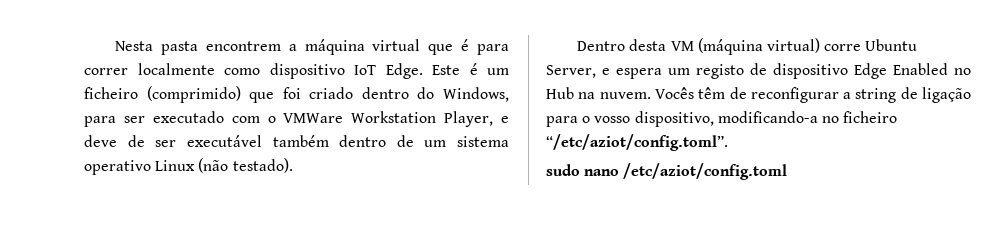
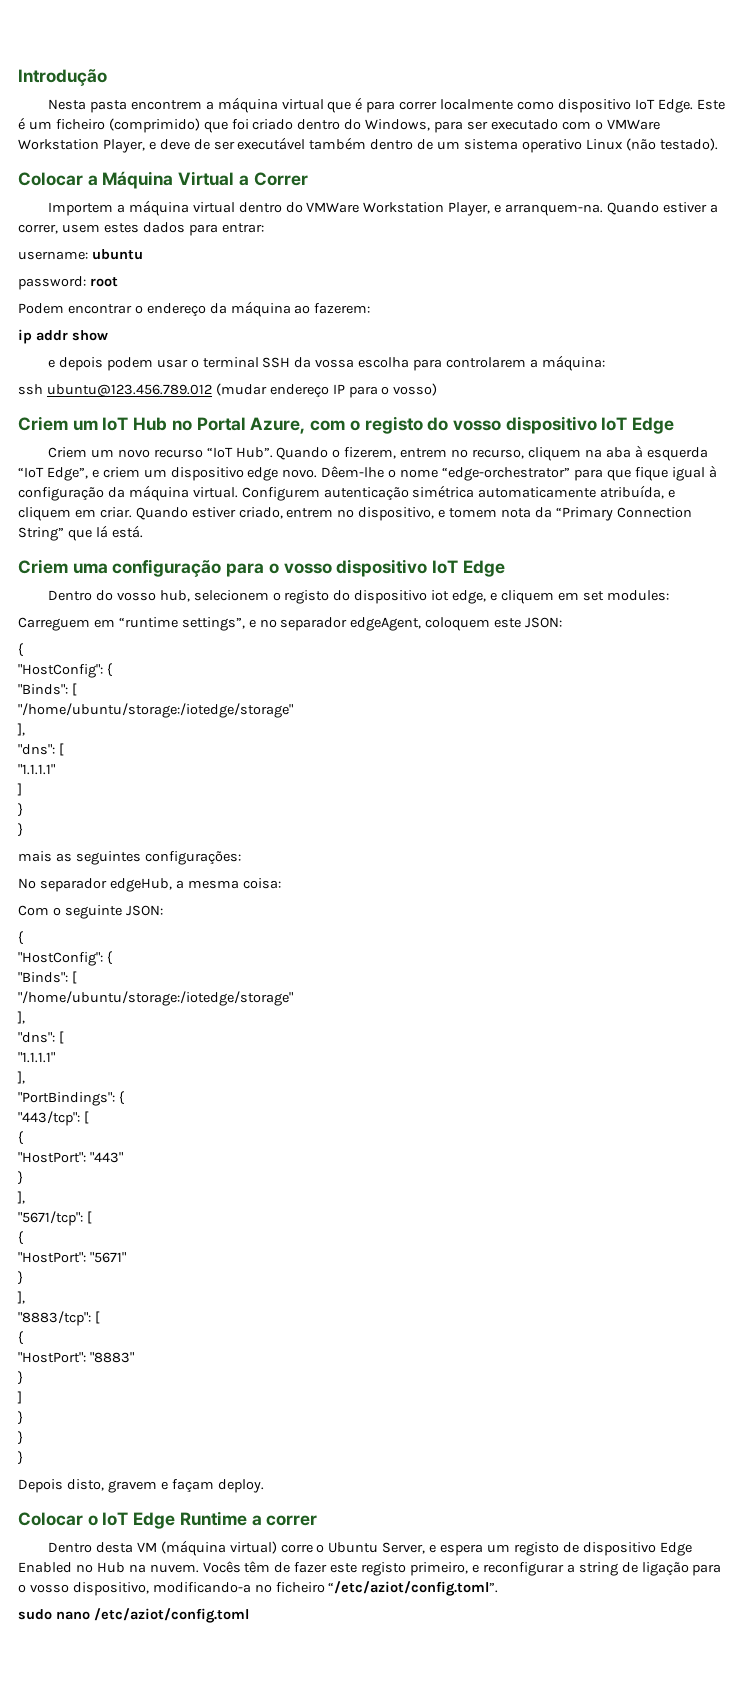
(115, 46) none -> [18,69,107,86] Introdução //
(293, 165) none -> [18,171,308,189] [47,200,718,216] [18,222,264,236] [18,249,143,260] [18,276,118,290] [18,301,371,317] [18,329,108,344] [47,355,605,371] [18,383,438,398] [18,416,675,434] [47,445,708,461] [18,465,717,481] [18,485,676,501] [18,507,692,521] [18,525,143,541] [18,559,505,577] [47,590,669,604] [18,617,563,631] [18,643,23,657] [18,663,112,678] [18,683,77,696] [18,703,293,718] [17,723,25,736] [18,743,64,756] [18,764,55,775] [17,783,22,796] [18,803,23,817] [18,823,23,837] [18,851,241,865] [18,878,281,892] [18,905,163,919] [18,931,23,945] [18,951,112,966] [18,971,77,984] [18,991,293,1006] [17,1011,25,1024] [18,1031,64,1044] [18,1052,55,1063] [17,1071,25,1084] [18,1091,124,1106] [18,1111,89,1126] [18,1131,23,1145] [18,1152,123,1163] [18,1171,23,1185] [17,1191,25,1204] [18,1211,92,1226] [18,1231,23,1245] [18,1252,126,1263] [18,1271,23,1285] [17,1291,25,1304] [18,1311,100,1326] [18,1331,23,1345] [18,1352,134,1363] [18,1371,23,1385] [17,1391,22,1404] [18,1411,23,1425] [18,1431,23,1445] [18,1451,23,1465] [18,1479,264,1493] [18,1511,318,1529] // Colocar a Máquina Virtual a Correr // Importem a máquina virtual dentro do VMWare Workstation Player, e arranquem-na. Quando estiver a correr, usem estes dados para entrar: // username: ubuntu // password: root // Podem encontrar o endereço da máquina ao fazerem: // ip addr show // e depois podem usar o terminal SSH da vossa escolha para controlarem a máquina: // ssh ubuntu@123.456.789.012 (mudar endereço IP para o vosso) // Criem um IoT Hub no Portal Azure, com o registo do vosso dispositivo IoT Edge // Criem um novo recurso “IoT Hub”. Quando o fizerem, entrem no recurso, cliquem na aba à esquerda “IoT Edge”, e criem um dispositivo edge novo. Dêem-lhe o nome “edge-orchestrator” para que fique igual à configuração da máquina virtual. Configurem autenticação simétrica automaticamente atribuída, e cliquem em criar. Quando estiver criado, entrem no dispositivo, e tomem nota da “Primary Connection String” que lá está. // Criem uma configuração para o vosso dispositivo IoT Edge // Dentro do vosso hub, selecionem o registo do dispositivo iot edge, e cliquem em set modules: // Carreguem em “runtime settings”, e no separador edgeAgent, coloquem este JSON: // { // "HostConfig": { // "Binds": [ // "/home/ubuntu/storage:/iotedge/storage" // ], // "dns": [ // "1.1.1.1" // ] // } // } // mais as seguintes configurações: // No separador edgeHub, a mesma coisa: // Com o seguinte JSON: // { // "HostConfig": { // "Binds": [ // "/home/ubuntu/storage:/iotedge/storage" // ], // "dns": [ // "1.1.1.1" // ], // "PortBindings": { // "443/tcp": [ // { // "HostPort": "443" // } // ], // "5671/tcp": [ // { // "HostPort": "5671" // } // ], // "8883/tcp": [ // { // "HostPort": "8883" // } // ] // } // } // } // Depois disto, gravem e façam deploy. // Colocar o IoT Edge Runtime a correr
(862, 47) none -> [316,1544,325,1553] o
(747, 93) none -> [294,1562,479,1576] fazer este registo primeiro, e

